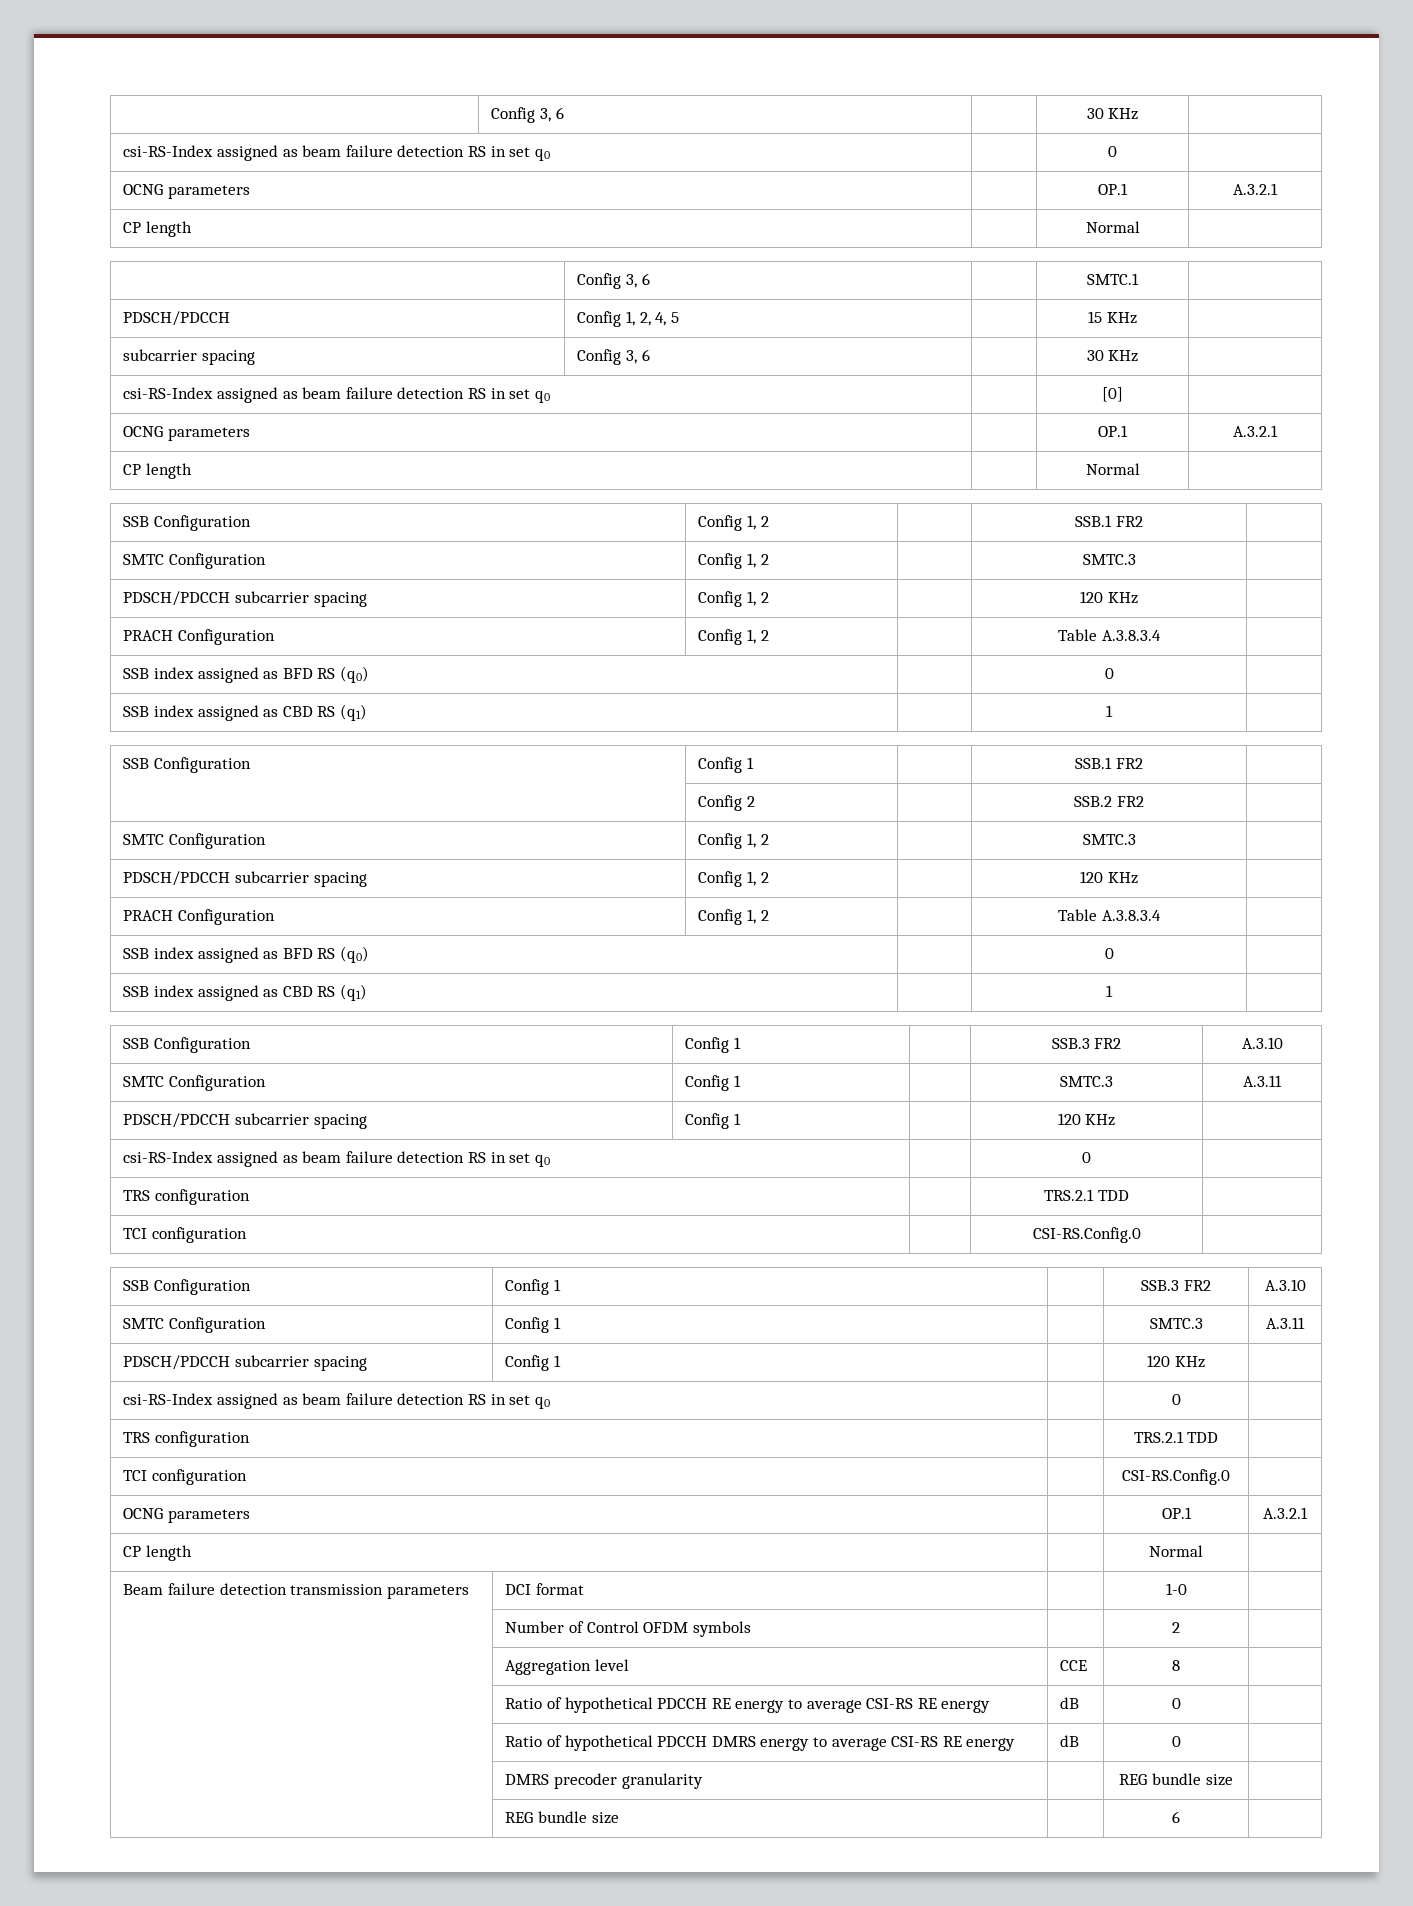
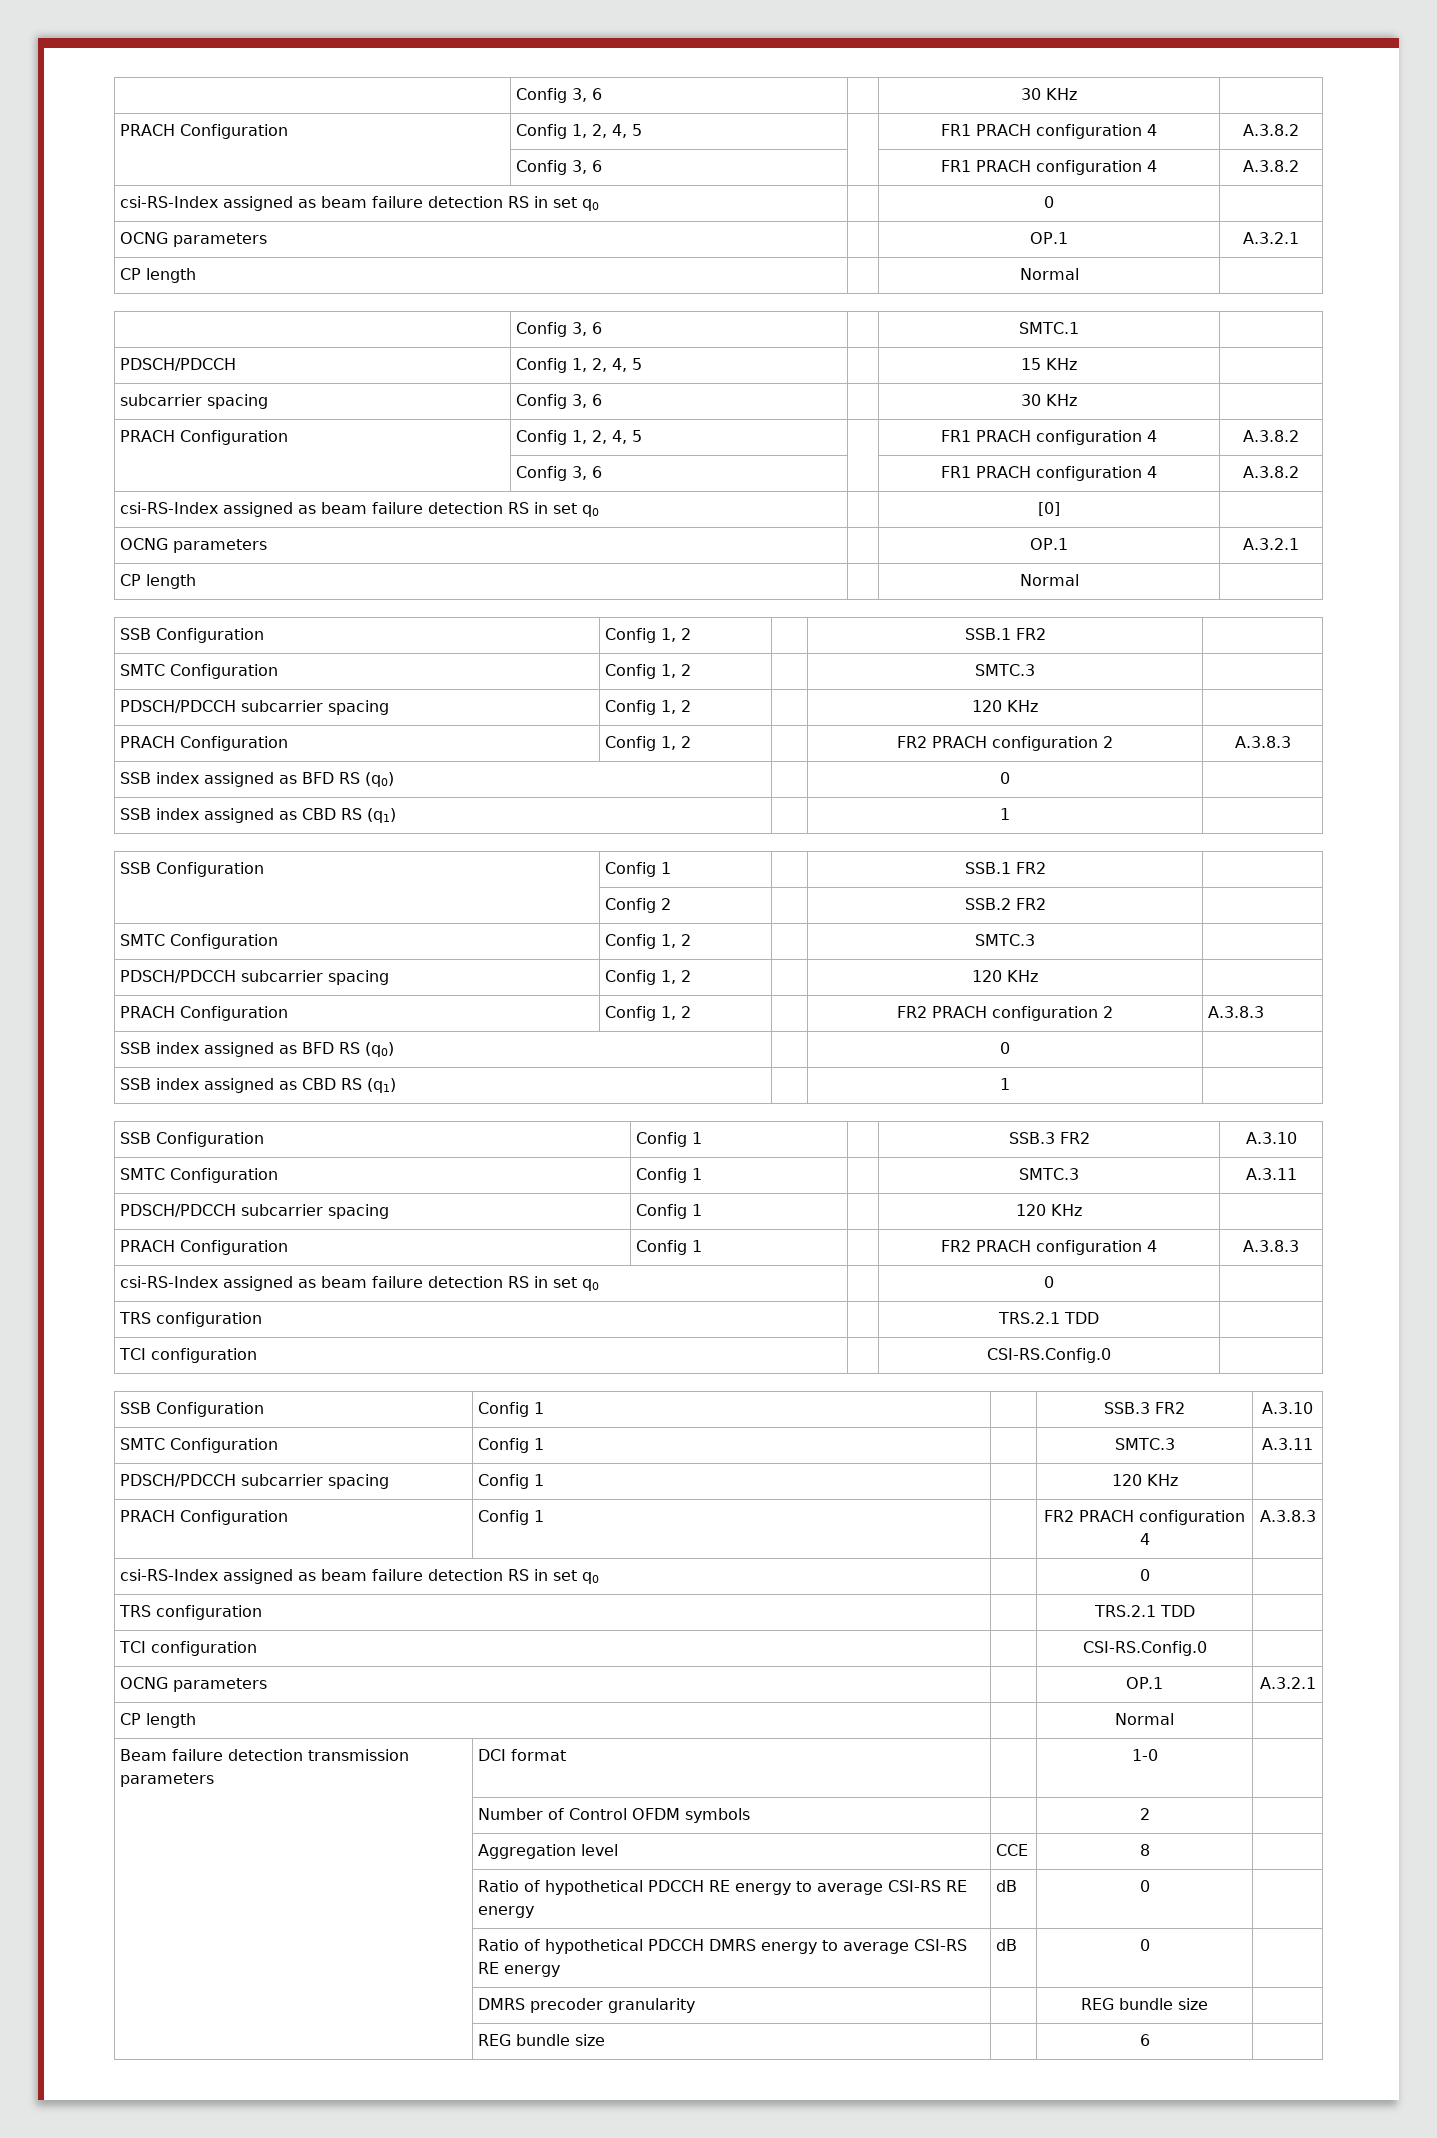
[491,107,564,123] [1086,108,1139,120] | Config 3, 6 | | 30 KHz | -> [516,88,603,103] [1021,88,1077,100] [120,124,289,139] [516,124,643,139] [941,124,1157,139] [1243,124,1299,136] [516,160,603,175] [941,160,1157,175] [1243,160,1299,172] | Config 3, 6 | | 30 KHz | // PRACH Configuration | Config 1, 2, 4, 5 | | FR1 PRACH configuration 4 | A.3.8.2 // | Config 3, 6 | | FR1 PRACH configuration 4 | A.3.8.2
(1139, 356) none -> [120,430,289,445] [516,430,643,445] [941,430,1157,445] [1243,430,1299,442] [516,466,603,481] [941,466,1157,481] [1243,466,1299,478] // PRACH Configuration | Config 1, 2, 4, 5 | | FR1 PRACH configuration 4 | A.3.8.2 // | Config 3, 6 | | FR1 PRACH configuration 4 | A.3.8.2
[1058,629,1161,641] Table A.3.8.3.4 | -> [897,736,1113,751] [1234,736,1291,748] FR2 PRACH configuration 2 | A.3.8.3
[1058,909,1161,921] Table A.3.8.3.4 | -> [897,1006,1113,1021] [1208,1006,1265,1018] FR2 PRACH configuration 2 | A.3.8.3
(1116, 1120) none -> [120,1240,289,1255] [636,1240,703,1255] [941,1240,1157,1255] [1243,1240,1299,1252] // PRACH Configuration | Config 1 | | FR2 PRACH configuration 4 | A.3.8.3
(1205, 1362) none -> [120,1510,289,1525] [478,1510,545,1525] [1044,1510,1245,1525] [1139,1533,1150,1545] [1259,1510,1316,1522] // PRACH Configuration | Config 1 | | FR2 PRACH configuration 4 | A.3.8.3

